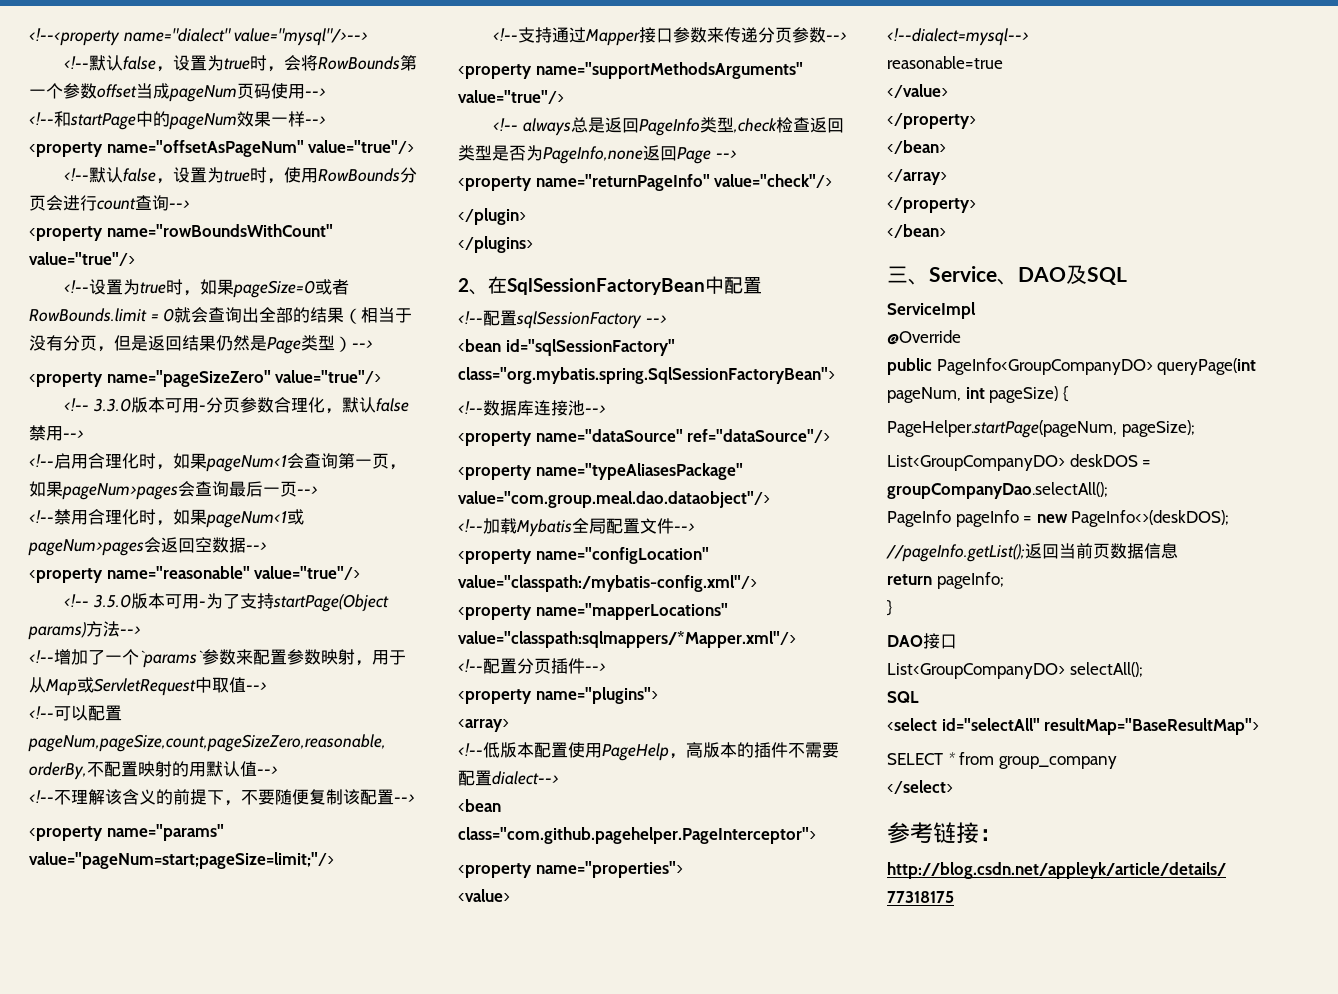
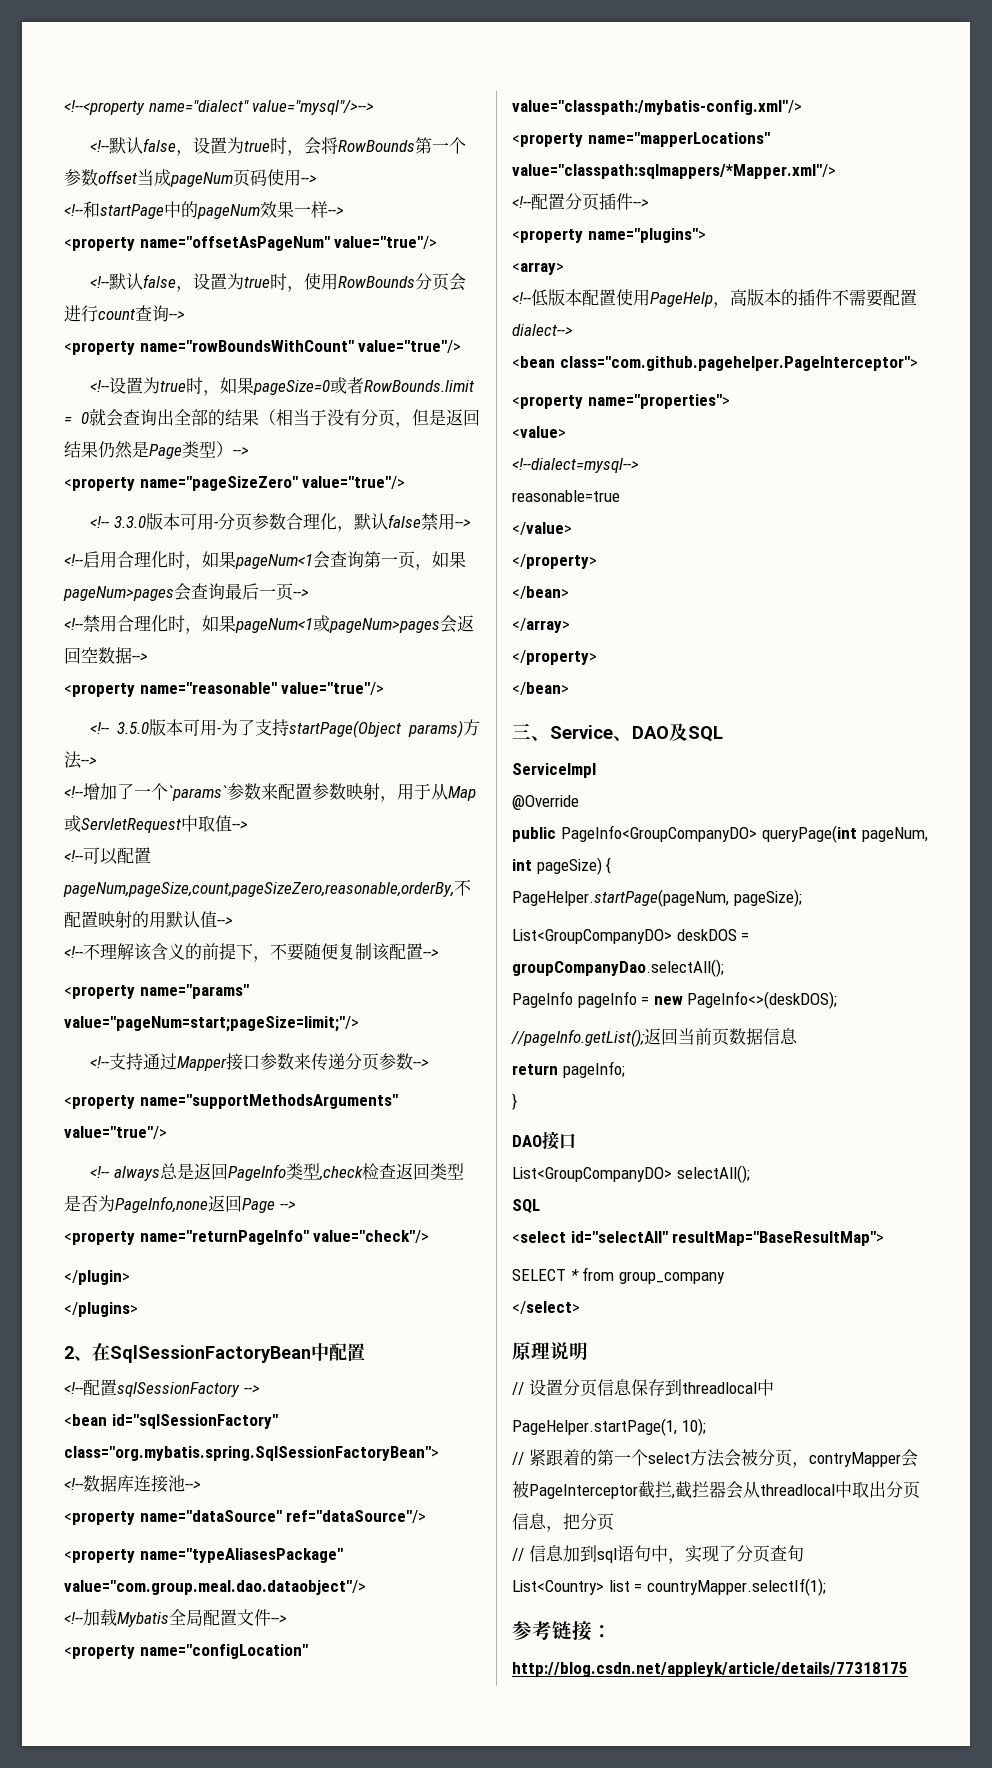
(953, 787) none -> [512,1342,588,1360] [512,1379,774,1397] [512,1418,706,1436] [512,1449,918,1468] [512,1481,920,1499] [512,1513,614,1532] [512,1545,804,1564] [512,1578,826,1596] // 原理说明 // // 设置分页信息保存到threadlocal中 // PageHelper.startPage(1, 10); // // 紧跟着的第一个select方法会被分页，contryMapper会被PageInterceptor截拦,截拦器会从threadlocal中取出分页信息，把分页 // // 信息加到sql语句中，实现了分页查旬 // List<Country> list = countryMapper.selectIf(1);

